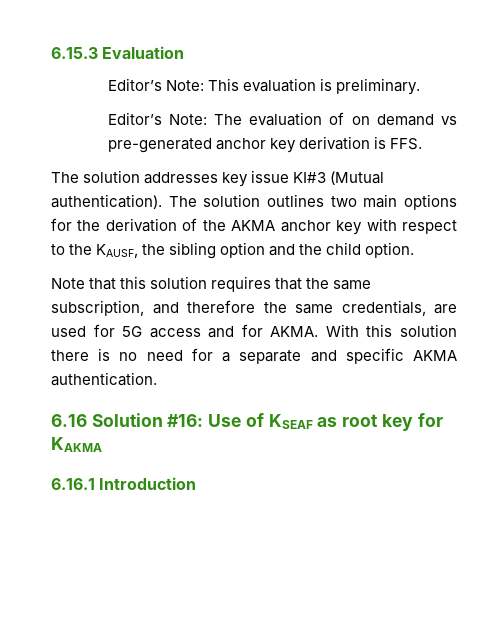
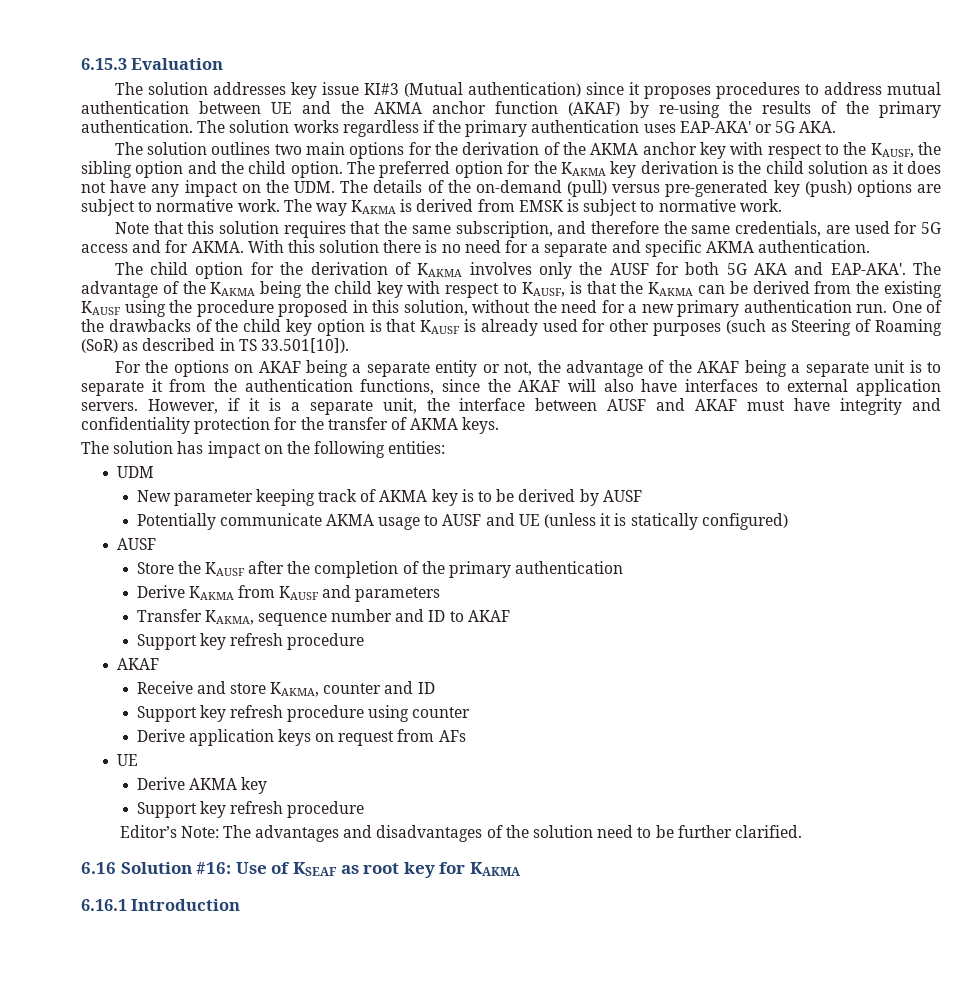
[107,78,420,95] [107,112,457,126] [107,136,422,153] // Editor’s Note: This evaluation is preliminary. // Editor’s Note: The evaluation of on demand vs pre-generated anchor key derivation is FFS. -> (224, 64) none
[51,194,162,209] authentication). -> [467,82,941,99] [81,101,941,118] [81,120,837,137] authentication) since it proposes procedures to address mutual authentication between UE and the AKMA anchor function (AKAF) by re-using the results of the primary authentication. The solution works regardless if the primary authentication uses EAP-AKA' or 5G AKA. //
(415, 250) none -> [347,161,942,178] [81,180,941,197] [81,199,782,216] The preferred option for the KAKMA key derivation is the child solution as it does not have any impact on the UDM. The details of the on-demand (pull) versus pre-generated key (push) options are subject to normative work. The way KAKMA is derived from EMSK is subject to normative work.
(157, 379) none -> [114,262,941,279] [81,281,943,298] [81,300,942,317] [81,319,942,336] [81,338,349,353] [114,360,941,377] [81,379,941,396] [81,398,942,415] [81,417,500,434] [81,441,446,458] [117,466,155,478] [136,489,642,506] [136,513,788,530] [117,538,157,550] [136,561,624,578] [136,585,441,602] [136,609,510,626] [136,633,365,650] [117,658,160,670] [136,681,435,697] [136,705,471,722] [136,729,466,746] [117,754,139,766] [136,777,267,794] [136,801,365,818] [119,825,802,842] // The child option for the derivation of KAKMA involves only the AUSF for both 5G AKA and EAP-AKA'. The advantage of the KAKMA being the child key with respect to KAUSF, is that the KAKMA can be derived from the existing KAUSF using the procedure proposed in this solution, without the need for a new primary authentication run. One of the drawbacks of the child key option is that KAUSF is already used for other purposes (such as Steering of Roaming (SoR) as described in TS 33.501[10]). // For the options on AKAF being a separate entity or not, the advantage of the AKAF being a separate unit is to separate it from the authentication functions, since the AKAF will also have interfaces to external application servers. However, if it is a separate unit, the interface between AUSF and AKAF must have integrity and confidentiality protection for the transfer of AKMA keys. // The solution has impact on the following entities: // UDM // New parameter keeping track of AKMA key is to be derived by AUSF // Potentially communicate AKMA usage to AUSF and UE (unless it is statically configured) // AUSF // Store the KAUSF after the completion of the primary authentication // Derive KAKMA from KAUSF and parameters // Transfer KAKMA, sequence number and ID to AKAF // Support key refresh procedure // AKAF // Receive and store KAKMA, counter and ID // Support key refresh procedure using counter // Derive application keys on request from AFs // UE // Derive AKMA key // Support key refresh procedure // Editor’s Note: The advantages and disadvantages of the solution need to be further clarified.

